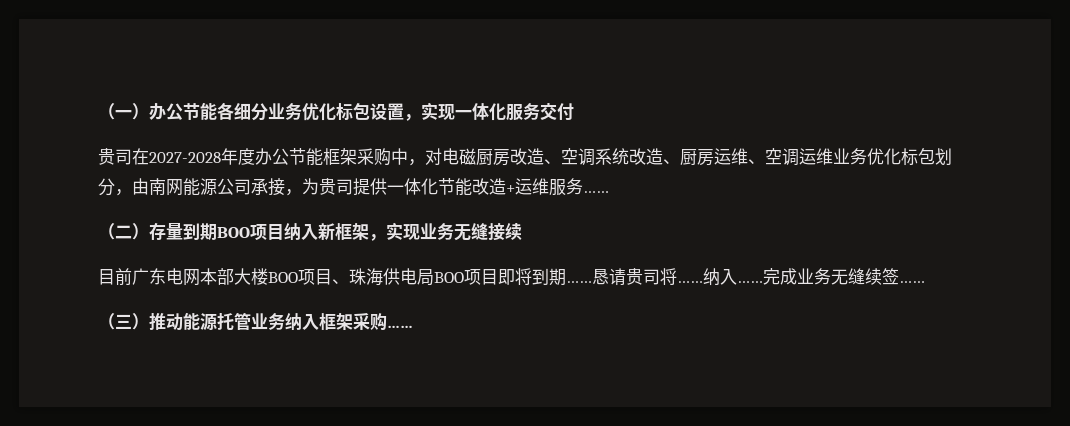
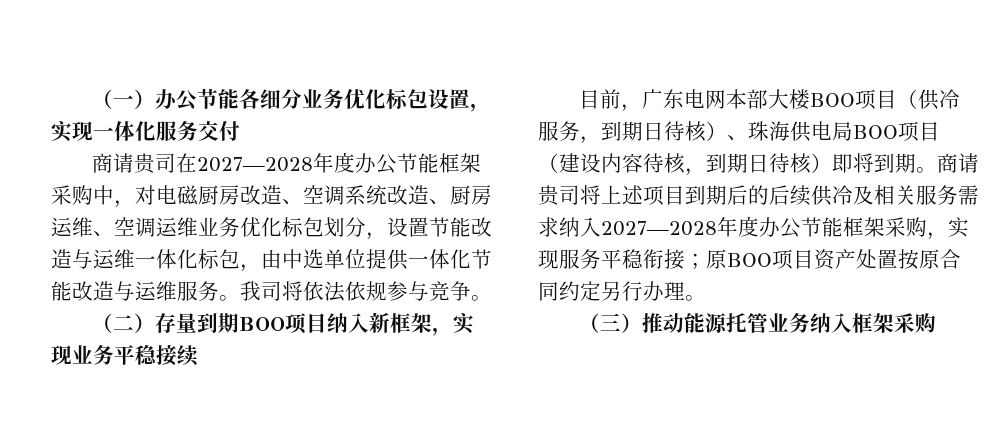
[98,148,221,165] 贵司在2027-2028 -> [91,153,313,174] 商请贵司在2027—2028
[132,178,353,196] 由南网能源公司承接，为贵司 -> [387,217,492,237] [51,249,366,272] 设置节能改造与运维一体化标包，由中选单位
[506,185,515,193] + -> [114,281,135,301] 与
[583,191,609,193] …… -> [219,281,492,302] 。我司将依法依规参与竞争。
[454,223,488,241] 无缝 -> [114,345,157,365] 平稳
(132, 277) none -> [620,104,642,112] ，
(332, 277) none -> [896,89,960,110] [538,121,727,144] （供冷服务，到期日待核）
(498, 277) none -> [538,153,832,176] （建设内容待核，到期日待核）
[566,268,609,285] ……恳 -> [916,153,958,173] 。商
[677,268,925,286] ……纳入……完成业务无缝续签…… -> [601,185,979,206] [538,216,969,240] [538,249,961,270] [538,281,706,301] 上述项目到期后的后续供冷及相关服务需求纳入2027—2028年度办公节能框架采购，实现服务平稳衔接；原BOO项目资产处置按原合同约定另行办理。
[387,325,413,328] …… -> (936, 323) none

